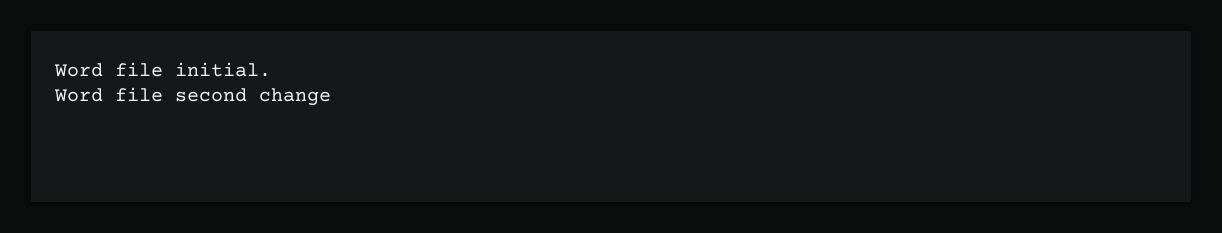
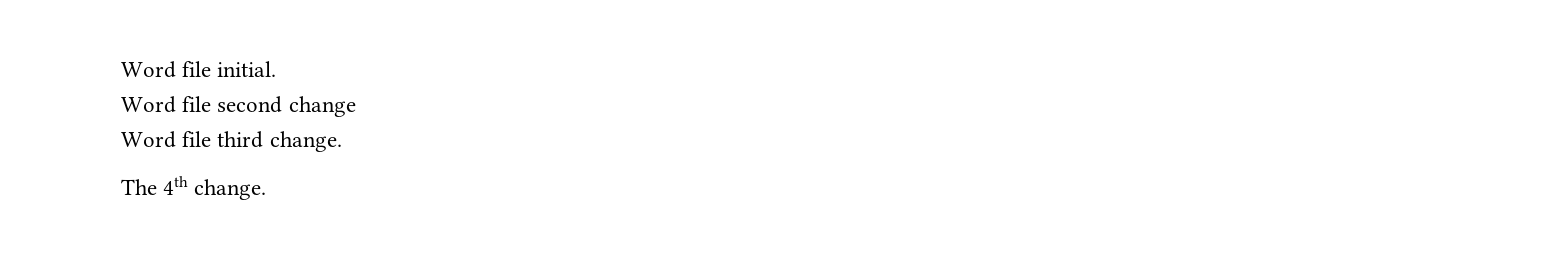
(331, 97) none -> [121,131,342,152] [121,176,267,200] // Word file third change. // The 4th change.

